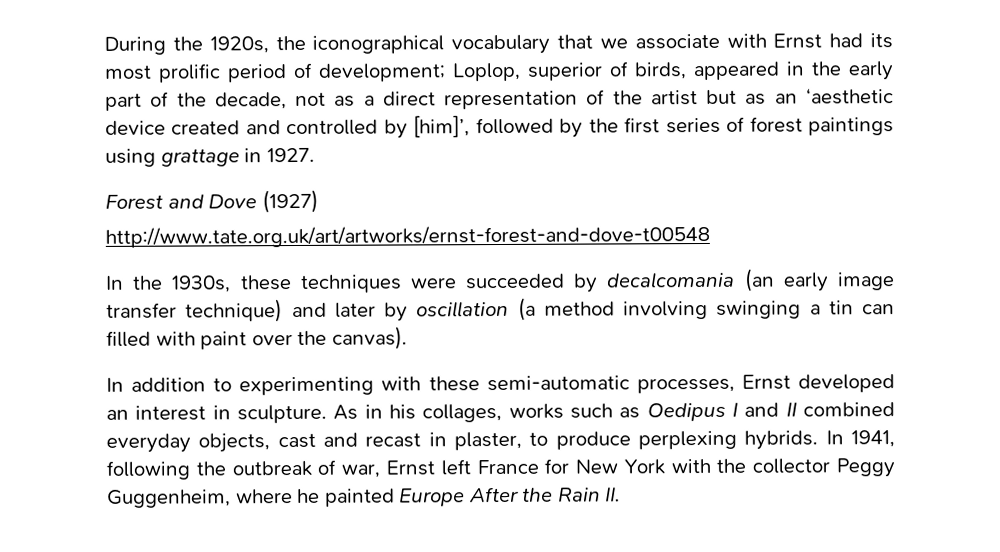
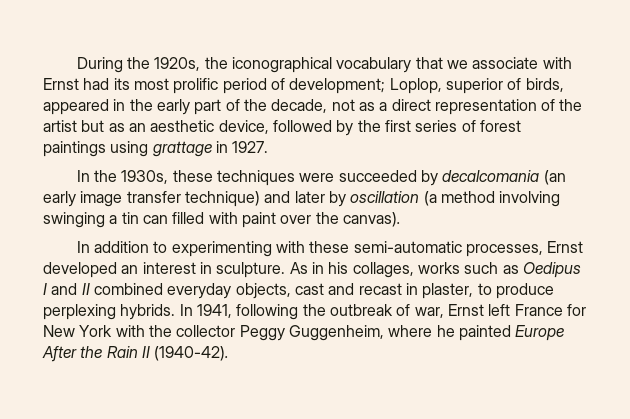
[805,88,894,105] [105,115,471,139] ‘aesthetic device created and controlled by [him]’, -> [150,120,269,134] aesthetic device,
[105,189,319,214] [105,224,710,248] // Forest and Dove (1927) // http://www.tate.org.uk/art/artworks/ernst-forest-and-dove-t00548 -> (269, 147) none
[605,487,622,502] II. -> [141,346,230,361] II (1940-42).

